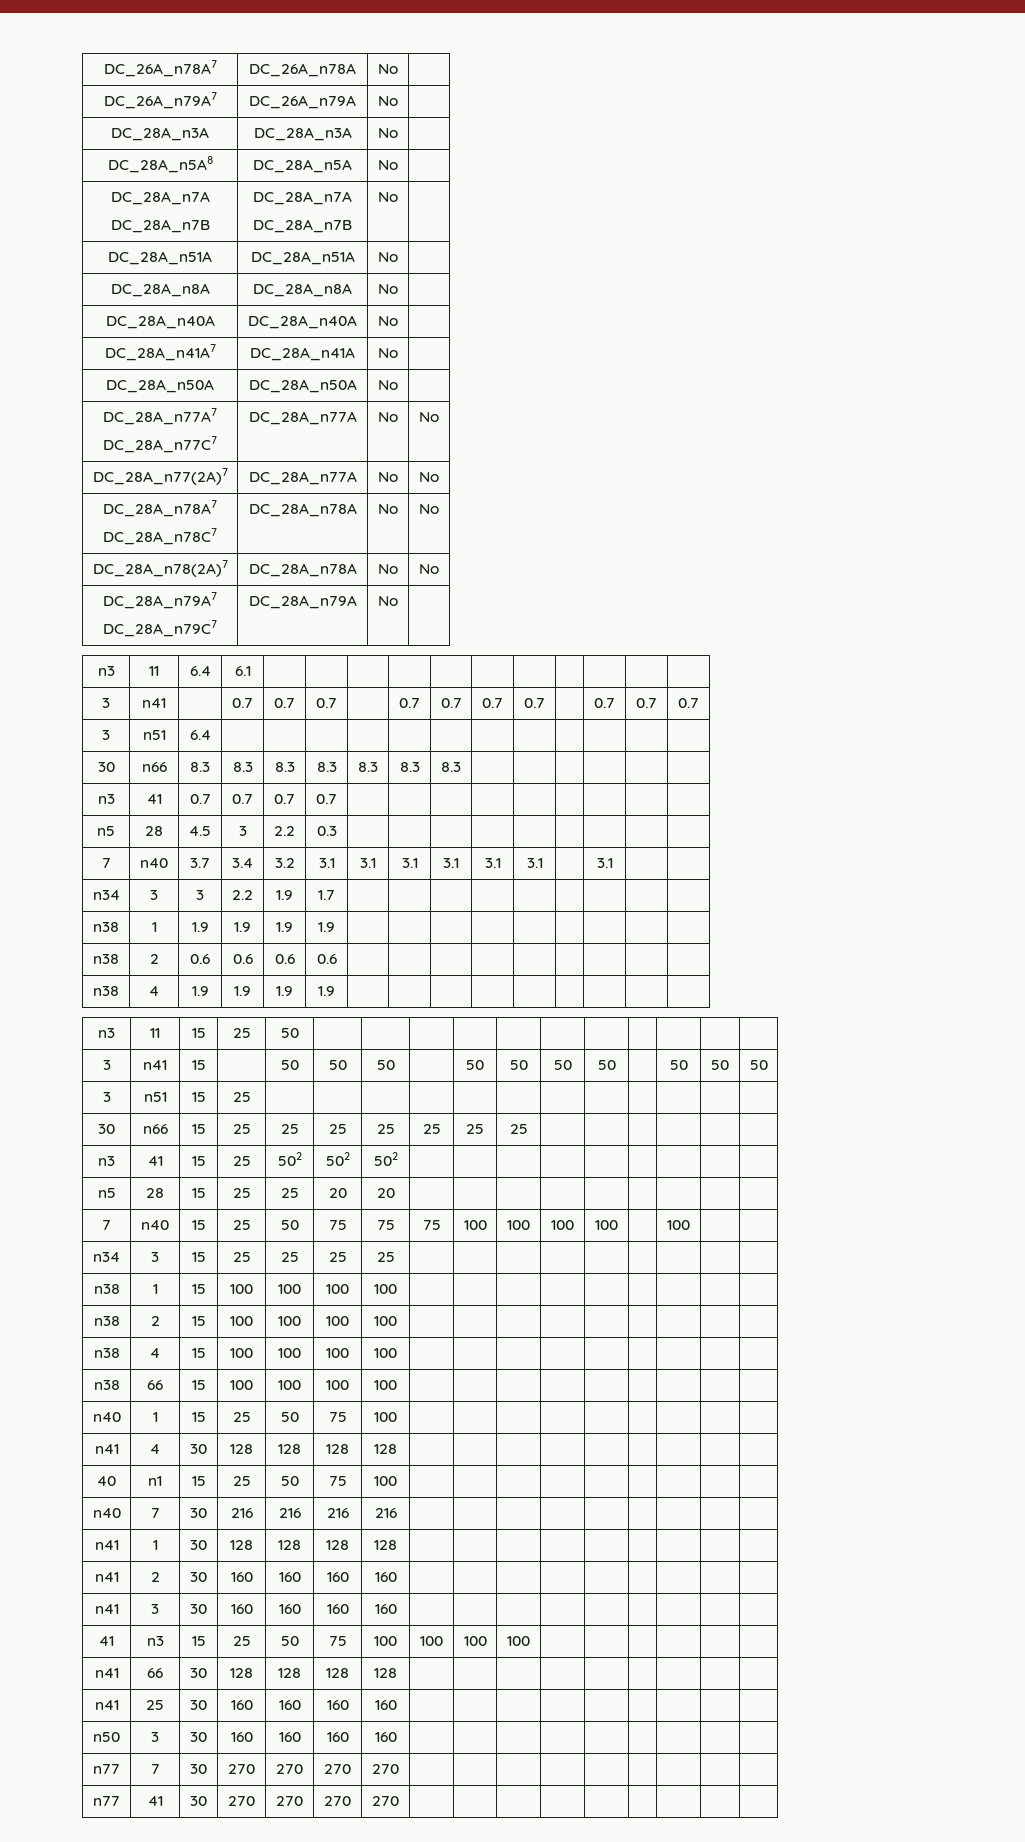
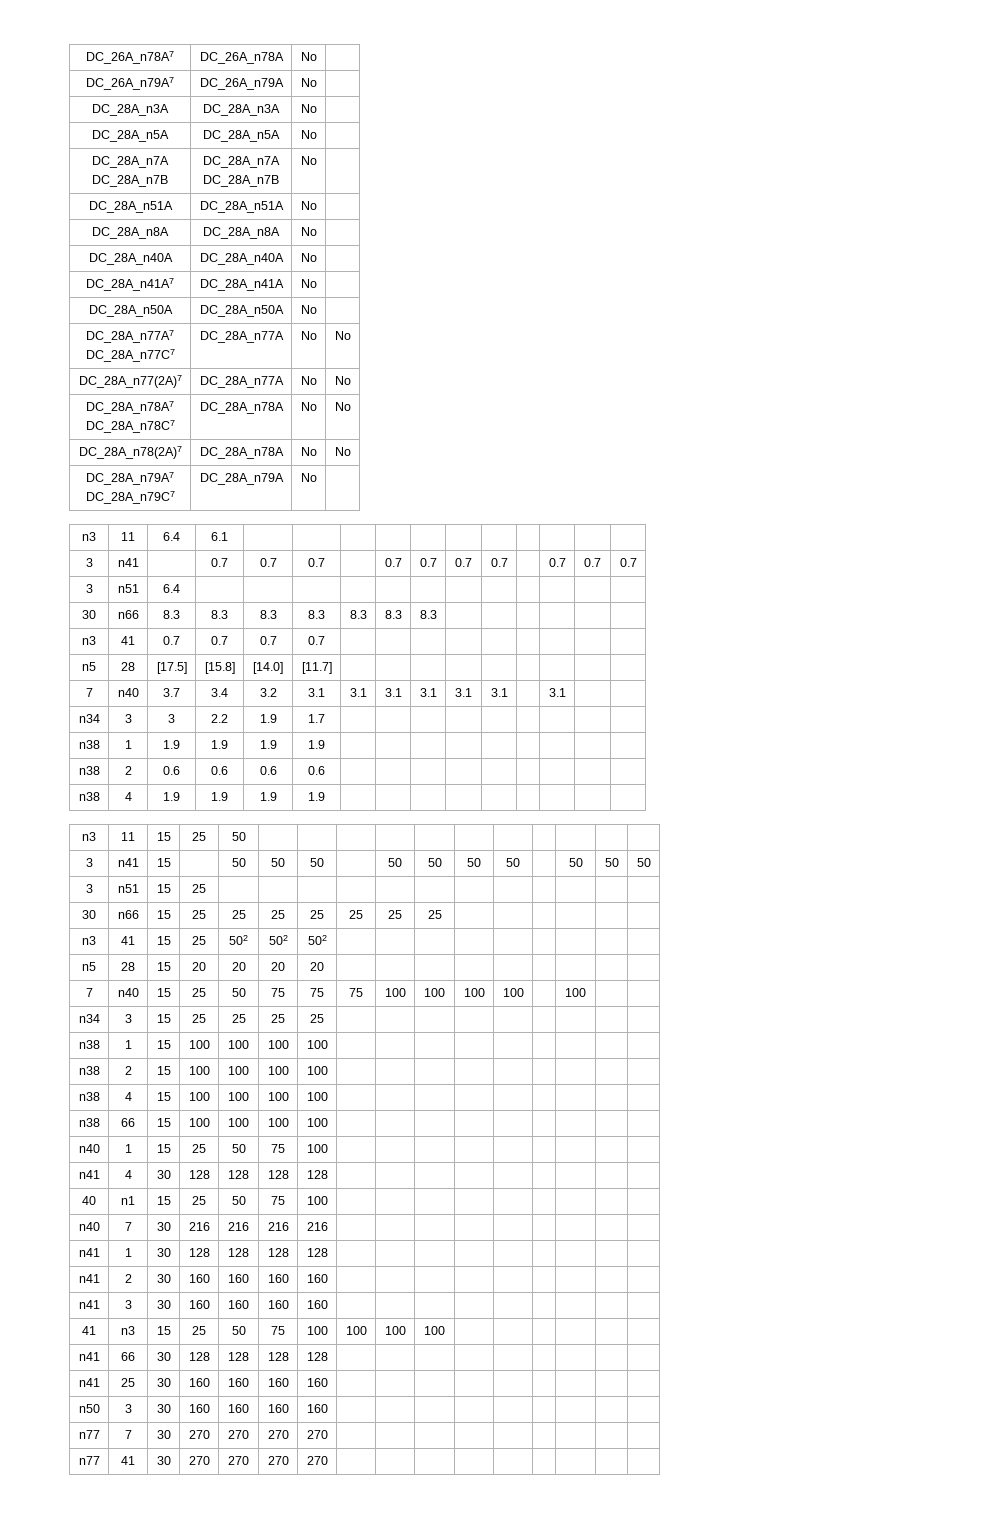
[107,156,213,173] DC_28A_n5A8 -> [92,130,169,142] DC_28A_n5A
[189,826,211,836] [238,826,247,836] [274,826,295,836] [316,826,337,836] 4.5 | 3 | 2.2 | 0.3 -> [156,662,187,674] [204,662,235,674] [253,662,283,674] [301,662,332,674] [17.5] | [15.8] | [14.0] | [11.7]
[232,1188,251,1198] [280,1188,299,1198] 25 | 25 -> [192,962,206,971] [231,962,246,971] 20 | 20

